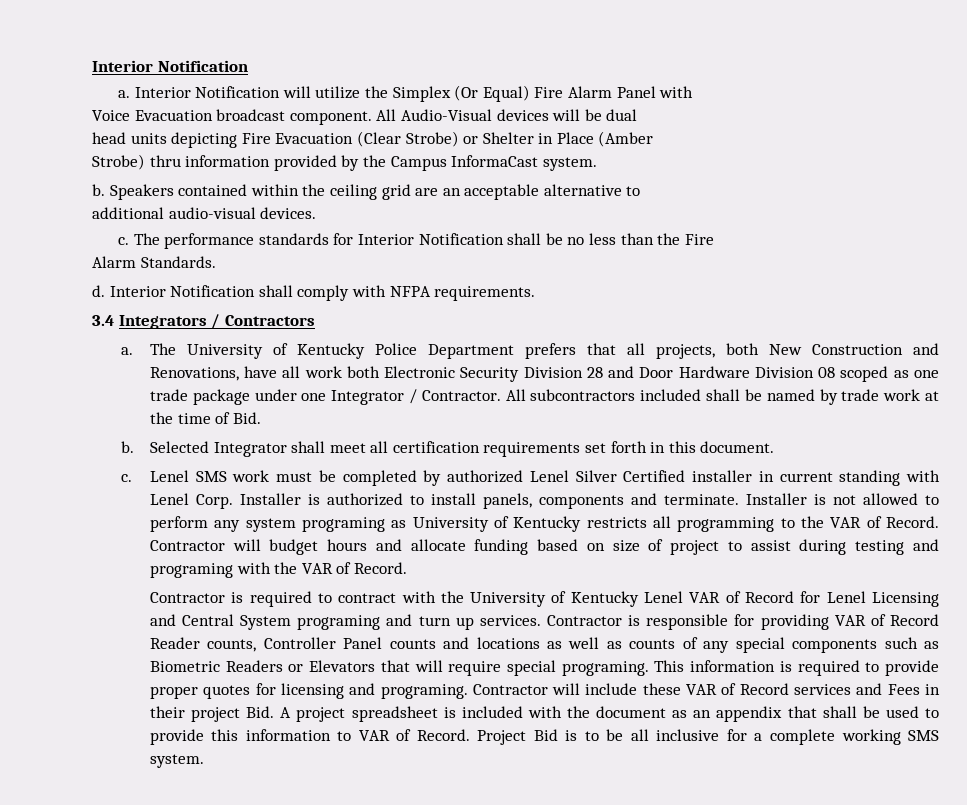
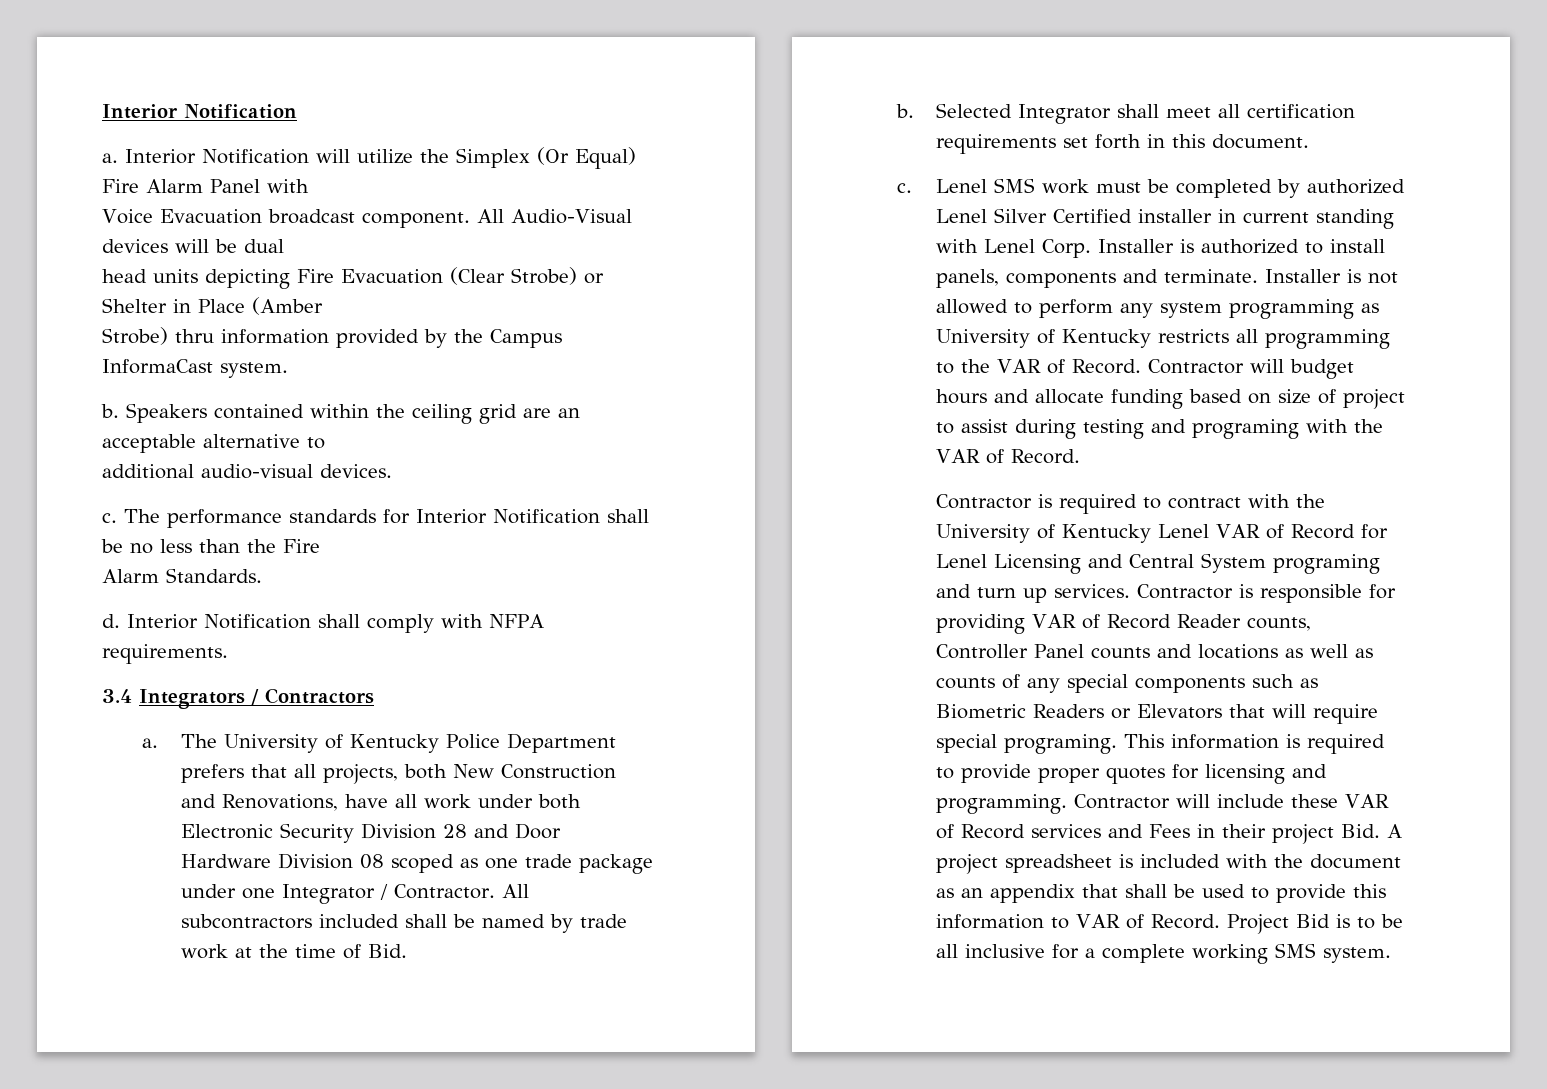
(342, 372) none -> [478,794,534,808] under
[301,517,385,532] programing -> [1229,299,1355,319] programming
[380,684,468,699] programing. -> [936,794,1068,814] programming.

